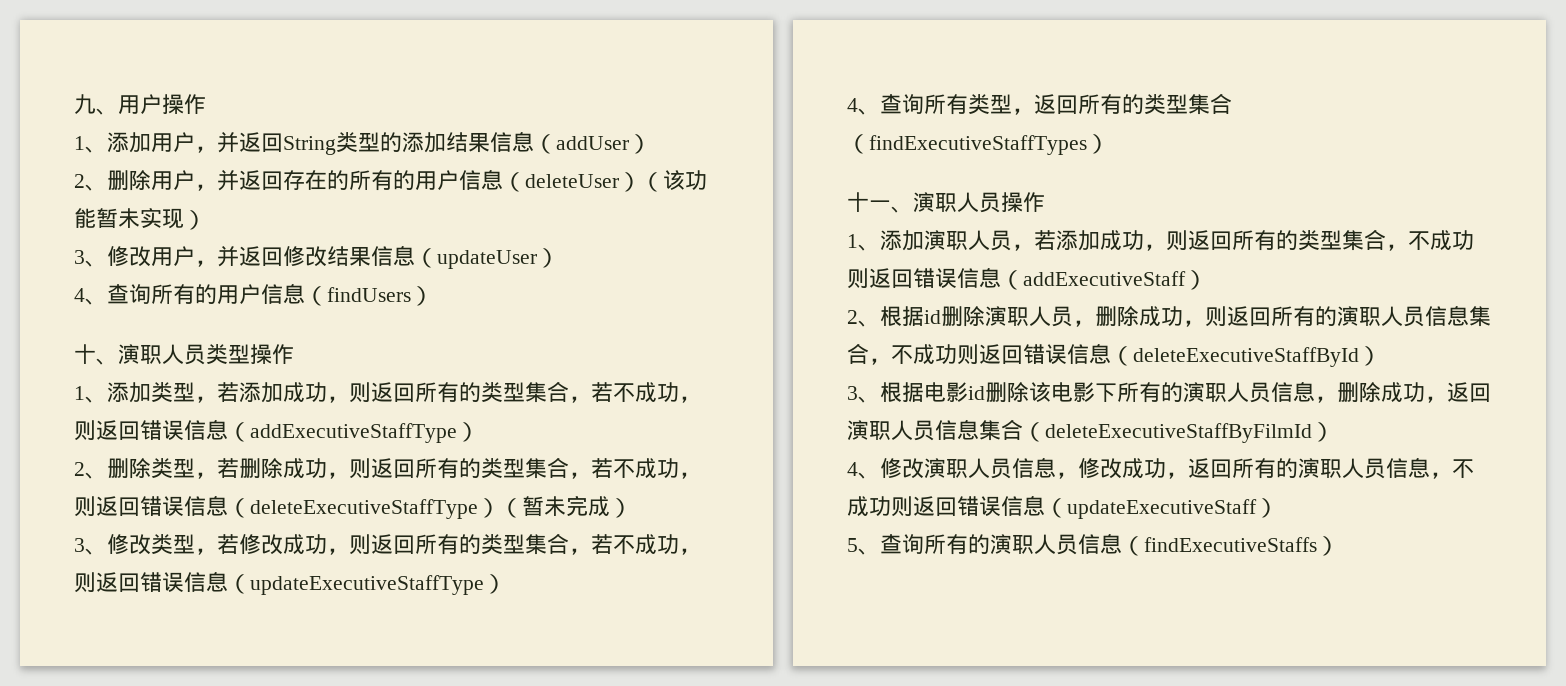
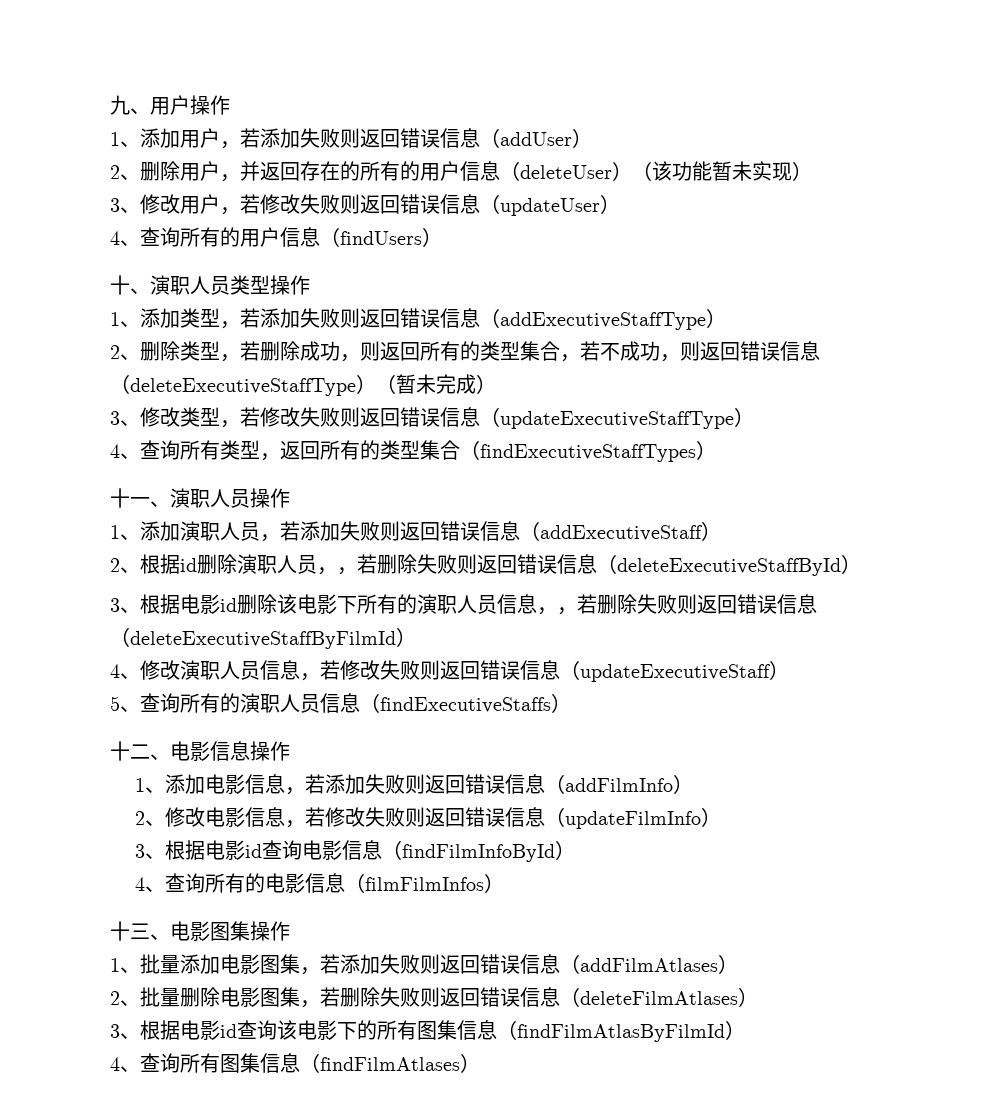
[217,132,490,155] 并返回String类型的添加结果 -> [240,128,440,148] 若添加失败则返回错误
[217,246,371,267] 并返回修改结果 -> [240,194,440,214] 若修改失败则返回错误
[283,381,701,403] 成功，则返回所有的类型集合，若不成功， -> [300,308,340,328] 失败
[283,533,701,555] 成功，则返回所有的类型集合，若不成功， -> [300,407,340,427] 失败
[1100,229,1474,251] 成功，则返回所有的类型集合，不成功 -> [340,521,380,541] 失败
[1095,305,1491,327] [847,343,957,365] 删除成功，则返回所有的演职人员信息集合，不成功 -> [337,554,457,575] ，若删除失败
[1337,382,1491,403] [847,419,1023,441] 删除成功，返回演职人员信息集合 -> [557,594,817,615] ，若删除失败则返回错误信息
[1078,457,1474,479] [847,496,891,516] 修改成功，返回所有的演职人员信息，不成功 -> [320,660,420,680] 若修改失败
(1339, 546) none -> [110,741,290,761] [134,774,693,795] [134,807,721,829] [134,840,575,862] [134,873,504,893] [110,921,290,941] [110,954,738,975] [110,987,758,1008] [110,1020,745,1042] [110,1053,480,1073] // 十二、电影信息操作 // 1、添加电影信息，若添加失败则返回错误信息（addFilmInfo） // 2、修改电影信息，若修改失败则返回错误信息（updateFilmInfo） // 3、根据电影id查询电影信息（findFilmInfoById） // 4、查询所有的电影信息（filmFilmInfos） // 十三、电影图集操作 // 1、批量添加电影图集，若添加失败则返回错误信息（addFilmAtlases） // 2、批量删除电影图集，若删除失败则返回错误信息（deleteFilmAtlases） // 3、根据电影id查询该电影下的所有图集信息（findFilmAtlasByFilmId） // 4、查询所有图集信息（findFilmAtlases）

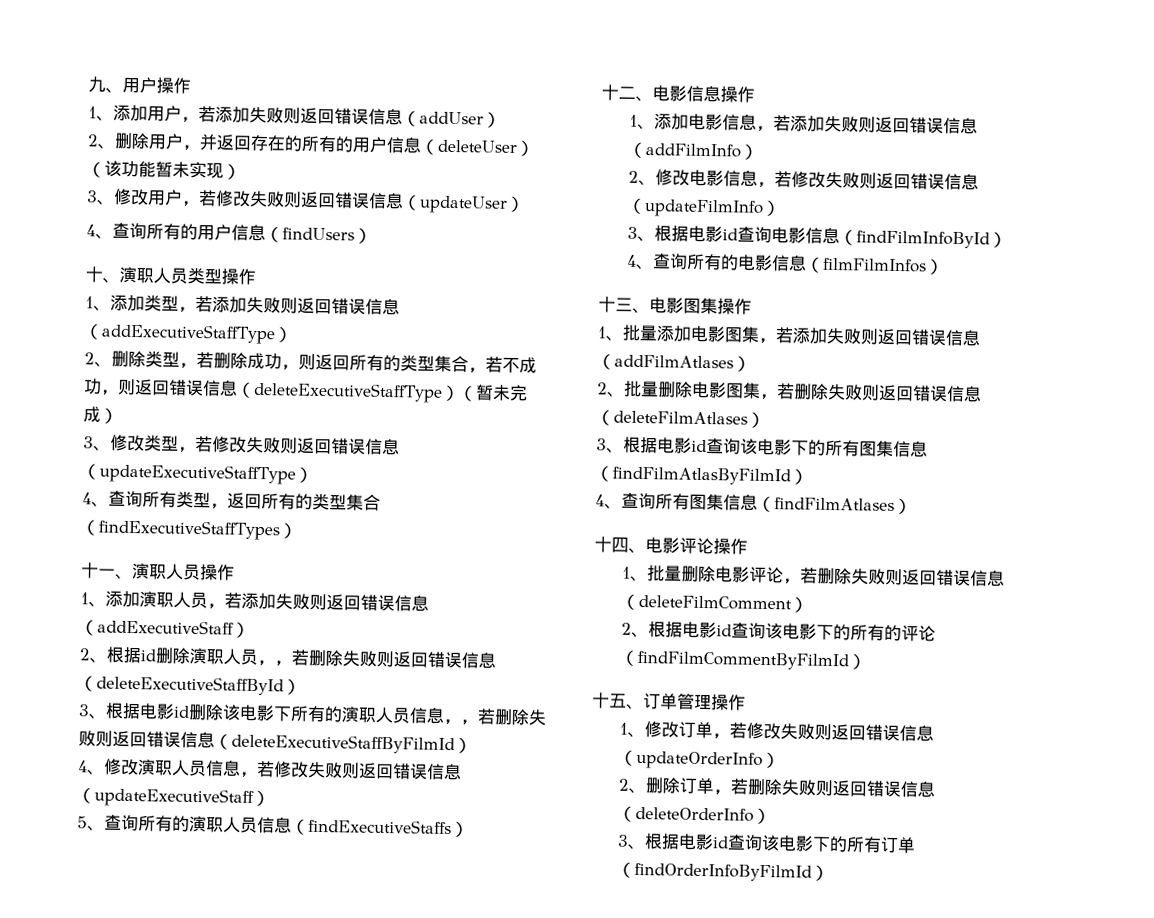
(480, 1063) none -> [594,536,748,555] [622,565,1006,587] [621,593,809,613] [621,621,937,642] [620,649,867,671] [592,692,746,711] [619,721,935,742] [619,749,781,770] [618,777,936,798] [618,805,772,825] [617,833,917,854] [617,861,830,882] // 十四、电影评论操作 // 1、批量删除电影评论，若删除失败则返回错误信息（deleteFilmComment） // 2、根据电影id查询该电影下的所有的评论（findFilmCommentByFilmId） // 十五、订单管理操作 // 1、修改订单，若修改失败则返回错误信息（updateOrderInfo） // 2、删除订单，若删除失败则返回错误信息（deleteOrderInfo） // 3、根据电影id查询该电影下的所有订单（findOrderInfoByFilmId）

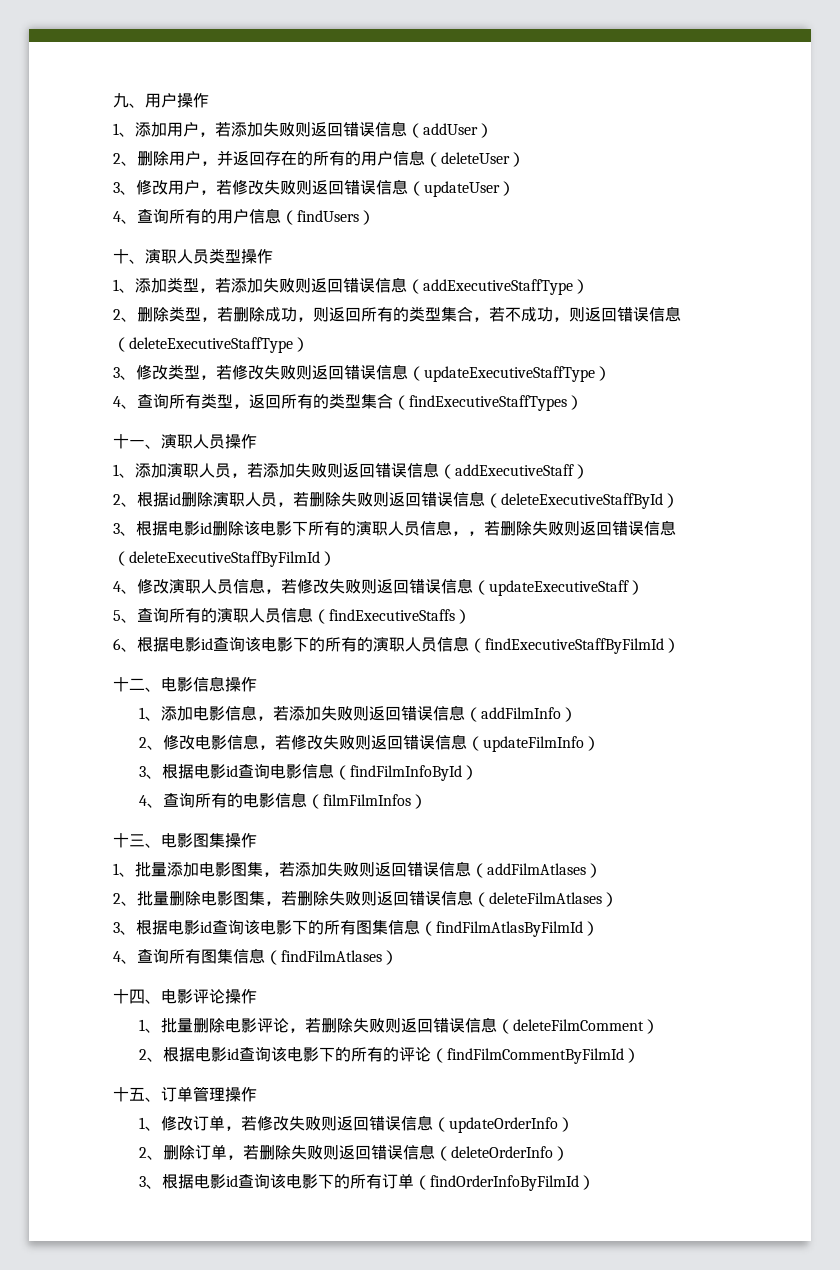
[87,160,241,180] （该功能暂未实现） -> (525, 159) none
[457,384,528,402] [83,406,118,424] （暂未完成） -> (309, 344) none
[274,660,292,667] ， -> (293, 504) none
(469, 829) none -> [113,636,680,654] // 6、根据电影id查询该电影下的所有的演职人员信息（findExecutiveStaffByFilmId）

